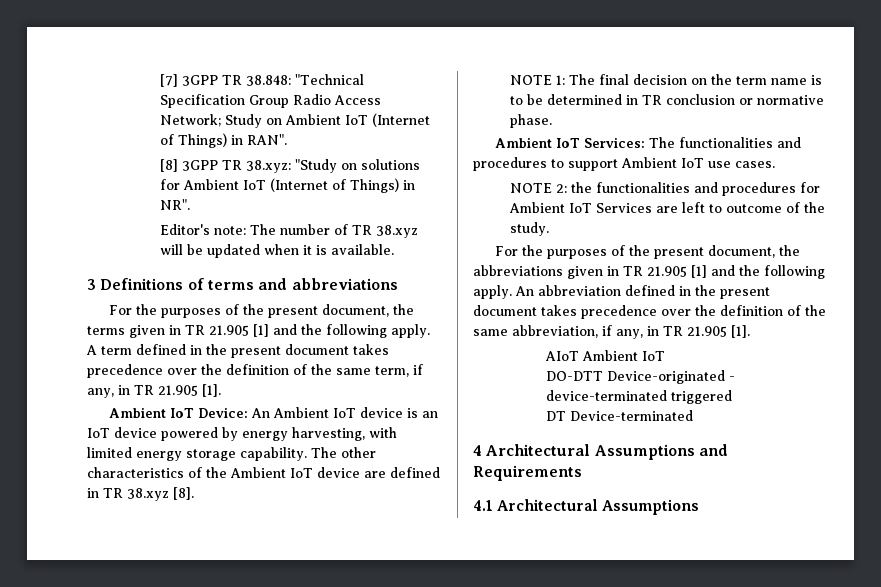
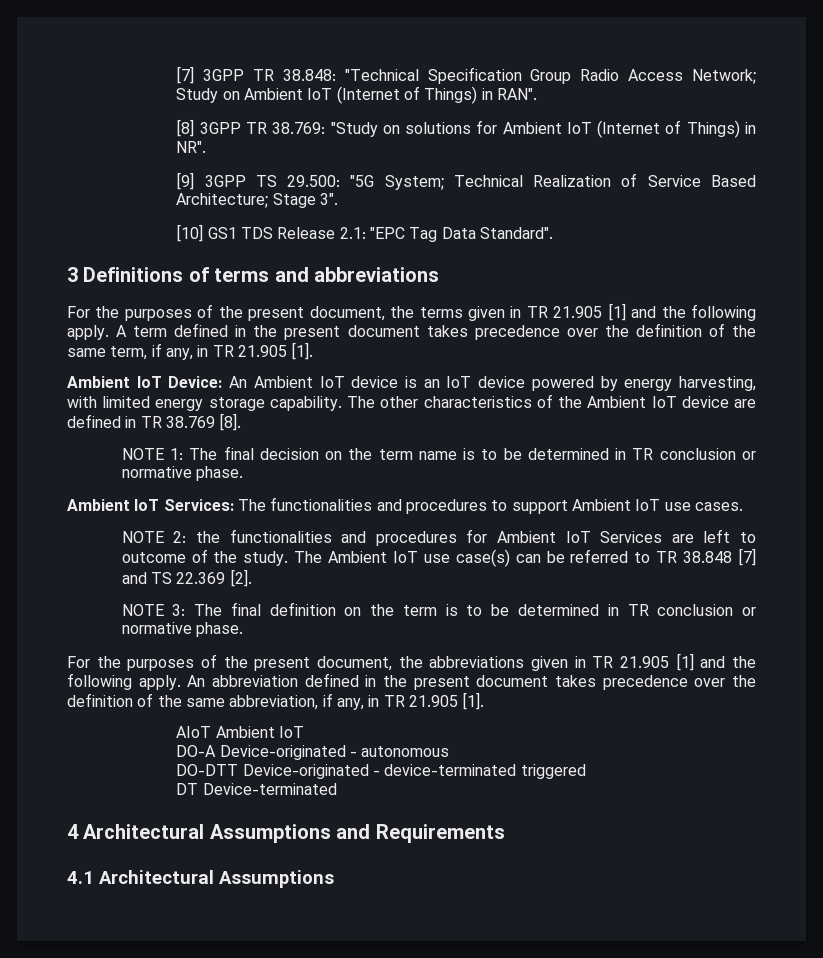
[246,160,292,173] 38.xyz: -> [272,122,326,134] 38.769:
[160,224,419,238] [160,244,395,258] Editor's note: The number of TR 38.xyz will be updated when it is available. -> [176,172,756,190] [176,193,339,208] [176,224,553,242] [9] 3GPP TS 29.500: "5G System; Technical Realization of Service Based Architecture; Stage 3". // [10] GS1 TDS Release 2.1: "EPC Tag Data Standard".
[127,488,169,501] 38.xyz -> [165,416,215,428] 38.769
(549, 229) none -> [294,548,756,567] [121,569,252,587] [121,602,756,616] [121,622,244,637] The Ambient IoT use case(s) can be referred to TR 38.848 [7] and TS 22.369 [2]. // NOTE 3: The final definition on the term is to be determined in TR conclusion or normative phase.
(666, 356) none -> [176,745,450,760] // DO-A Device-originated - autonomous

